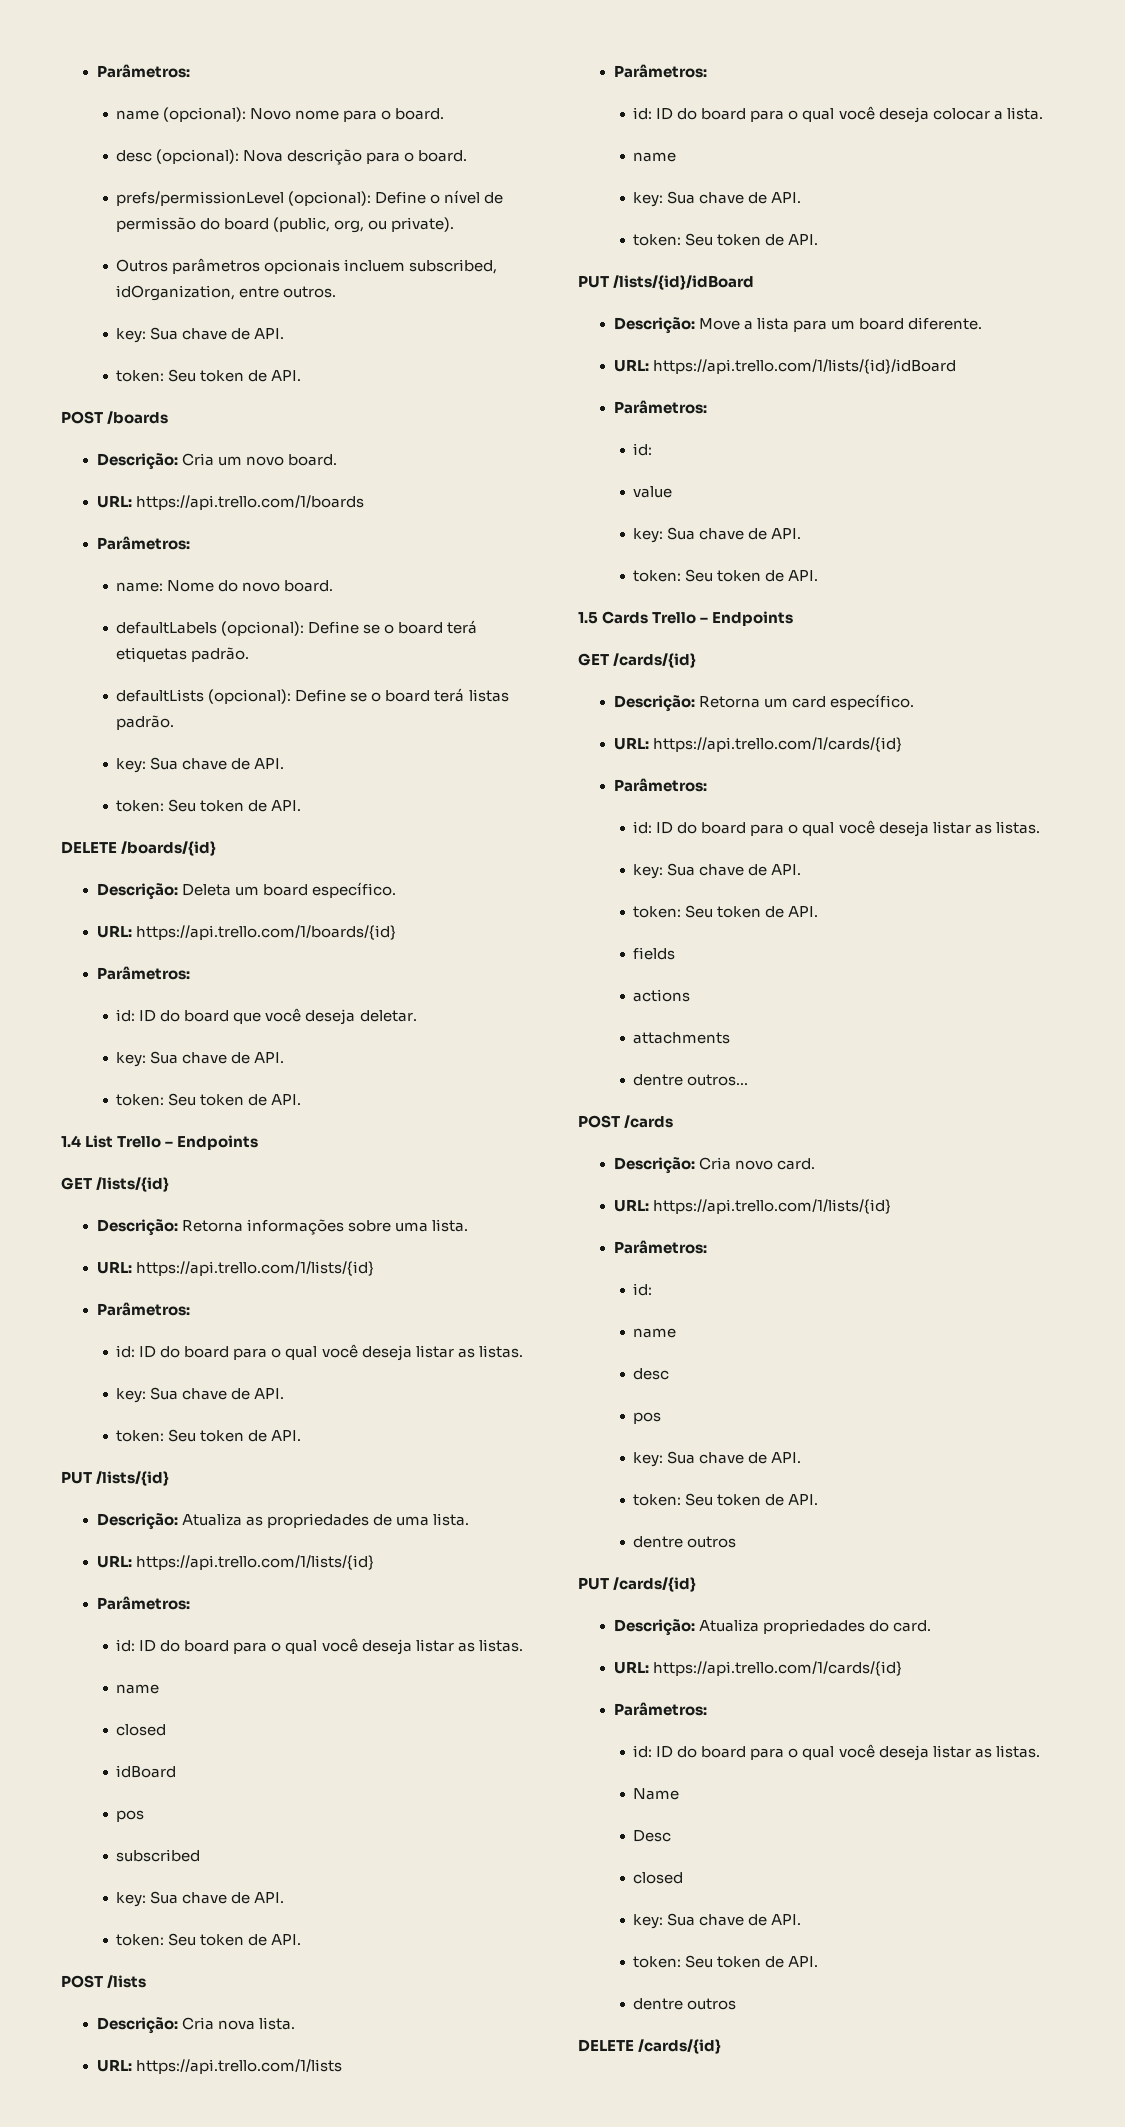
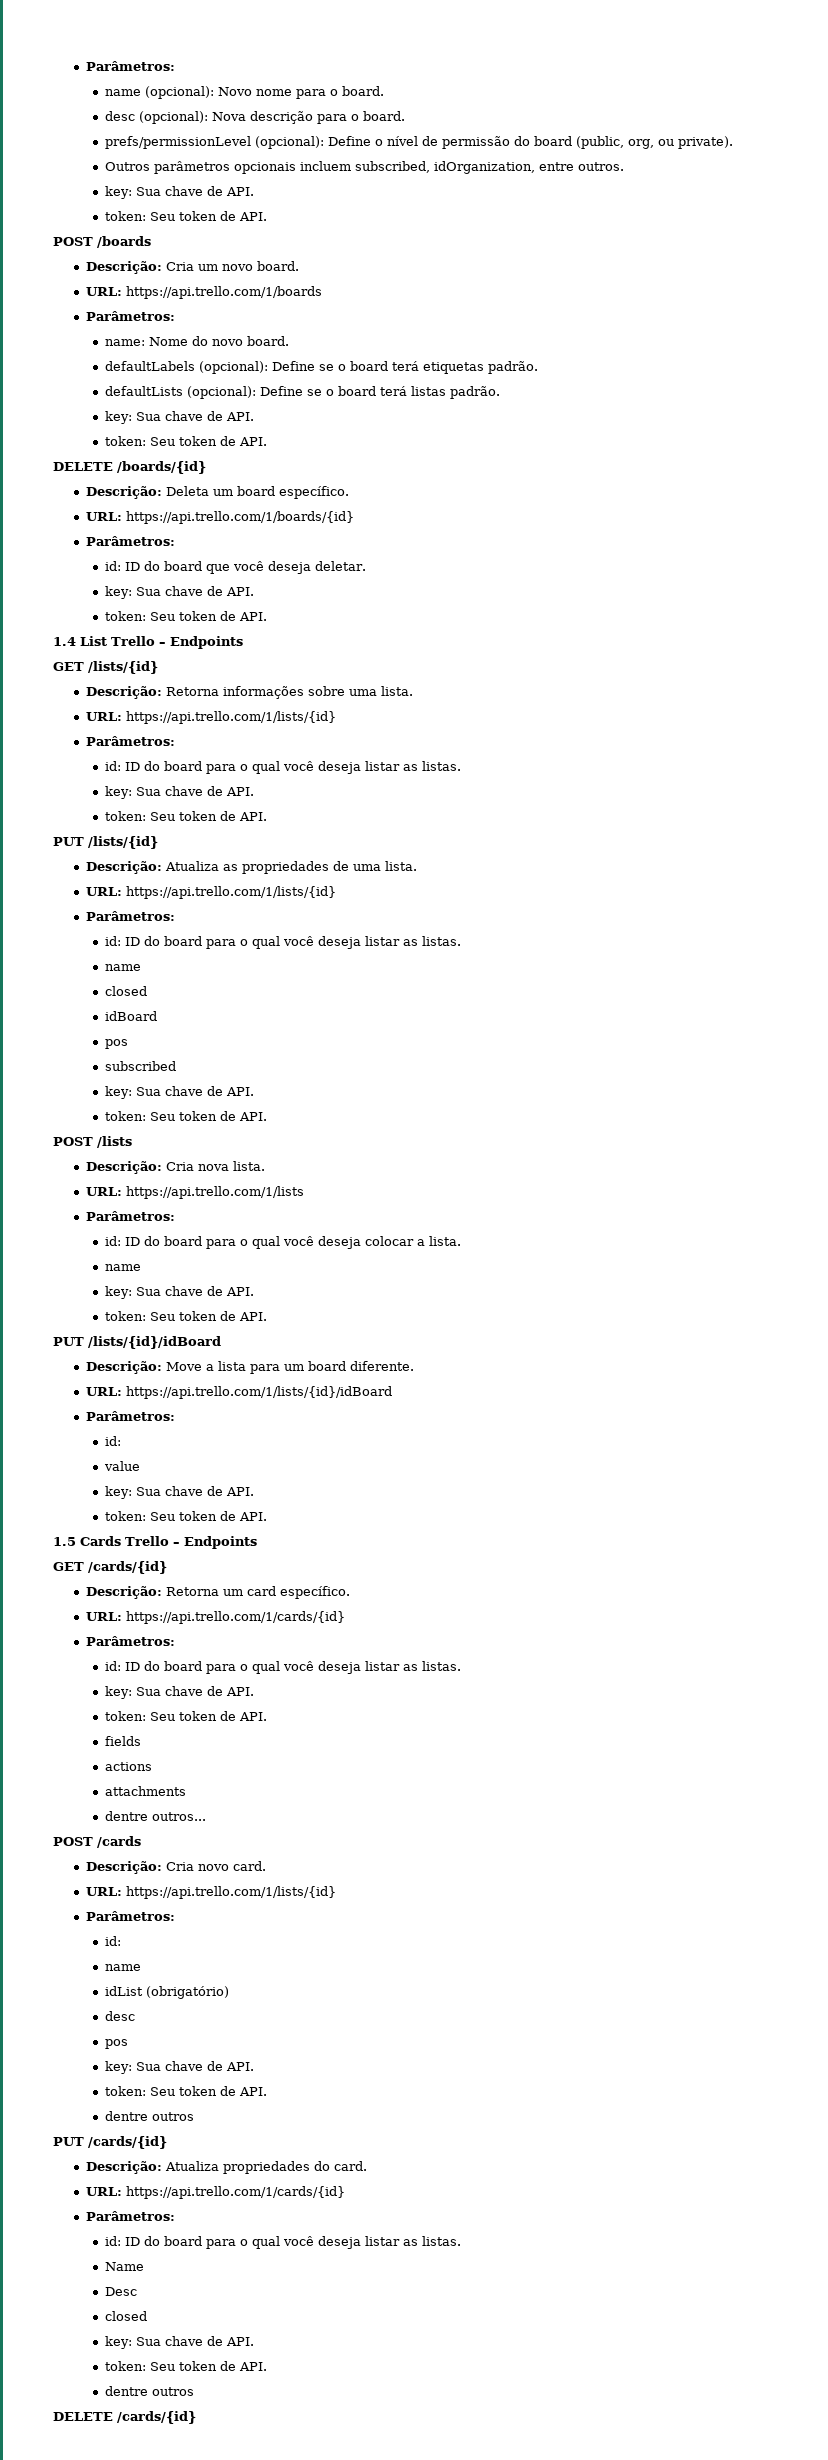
(677, 1333) none -> [104,1986,229,1999] // idList (obrigatório)

